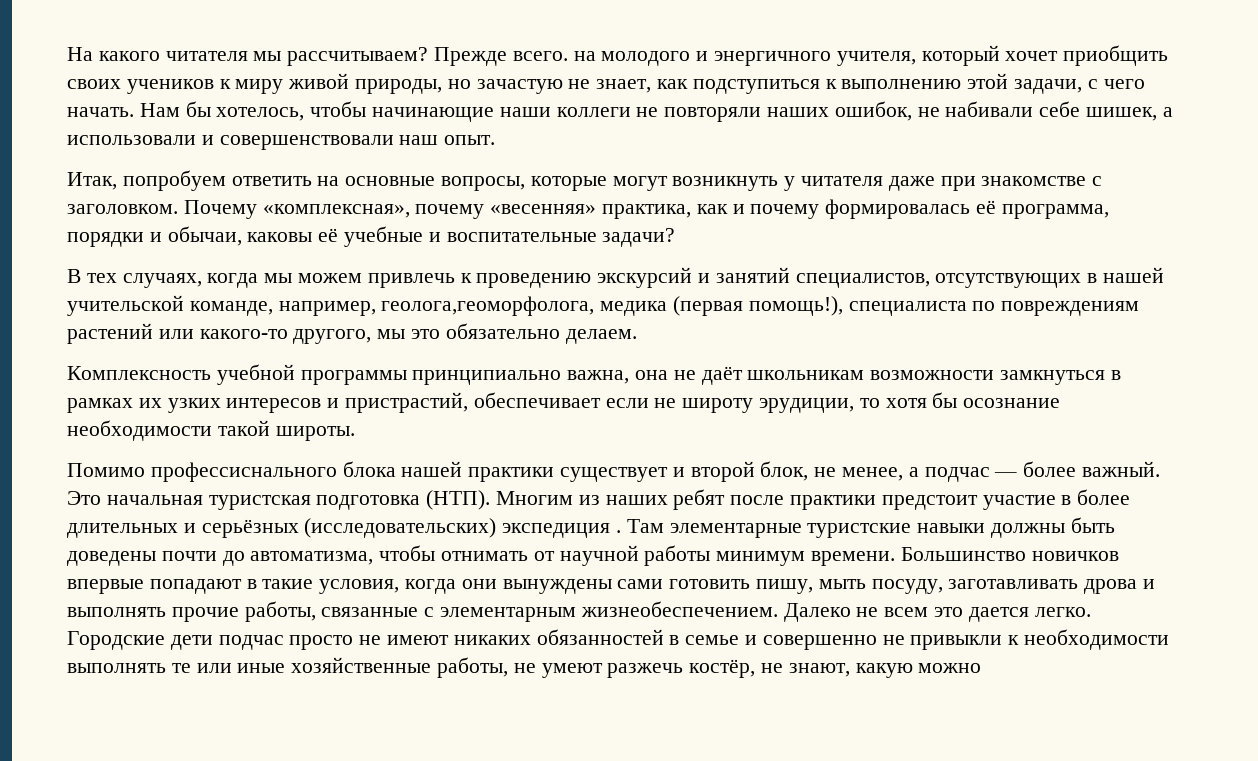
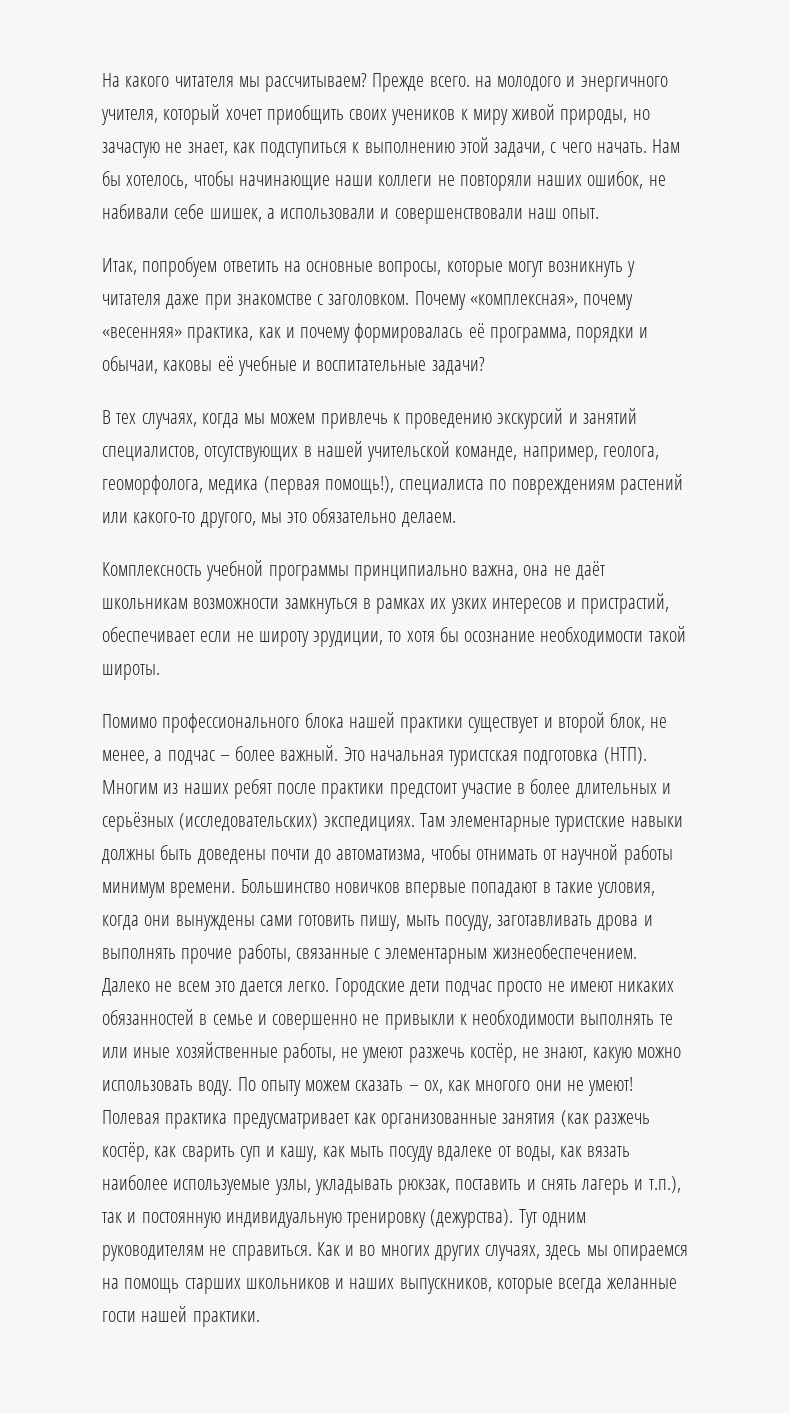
[381,296,595,316] геолога,геоморфолога, -> [602,446,659,460] [102,475,203,495] геолога, геоморфолога,
[150,462,337,482] профессиснального -> [162,713,300,733] профессионального
[994,472,1018,477] — -> [219,755,230,761] –
[502,523,622,538] экспедиция . -> [323,816,415,831] экспедициях.
(982, 668) none -> [102,1077,634,1096] [102,1110,650,1129] [102,1142,631,1162] [102,1175,681,1195] [102,1209,586,1228] [102,1242,688,1261] [102,1278,678,1294] [102,1306,260,1327] использовать воду. По опыту можем сказать – ох, как многого они не умеют! Полевая практика предусматривает как организованные занятия (как разжечь костёр, как сварить суп и кашу, как мыть посуду вдалеке от воды, как вязать наиболее используемые узлы, укладывать рюкзак, поставить и снять лагерь и т.п.), так и постоянную индивидуальную тренировку (дежурства). Тут одним руководителям не справиться. Как и во многих других случаях, здесь мы опираемся на помощь старших школьников и наших выпускников, которые всегда желанные гости нашей практики.

